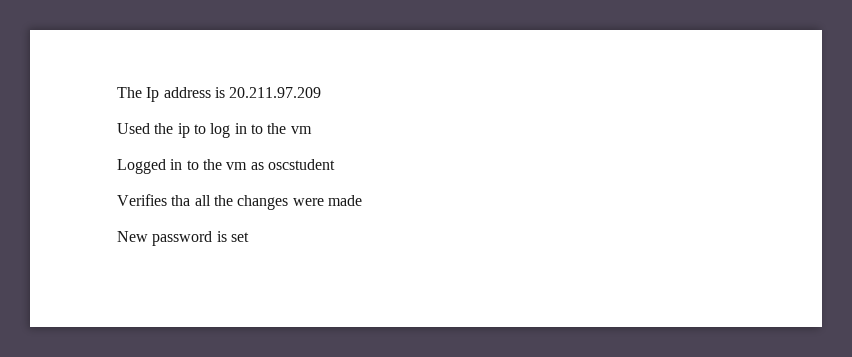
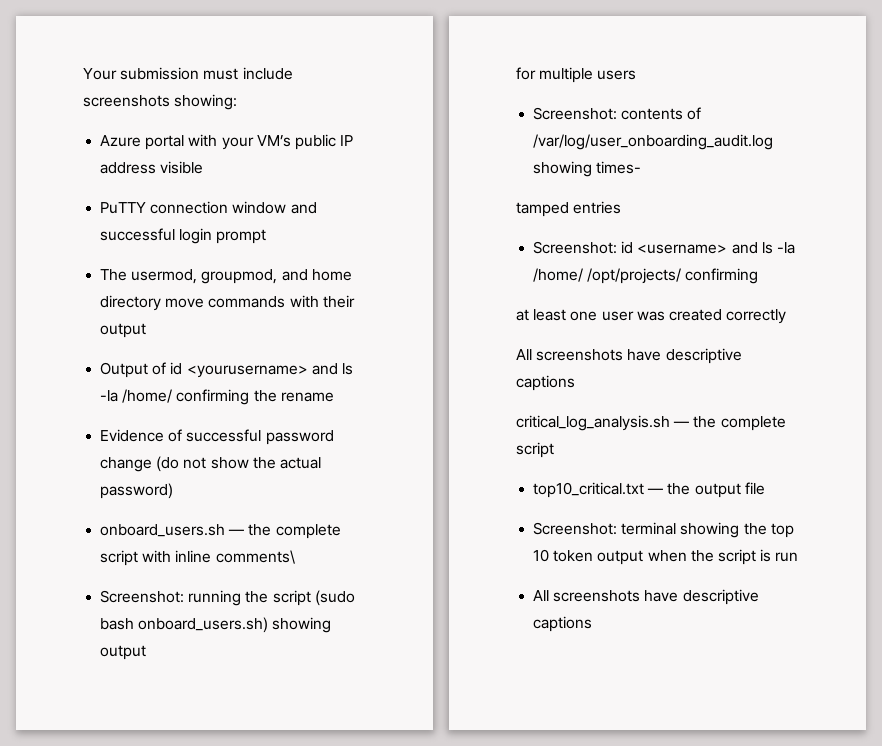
[117,87,322,102] [117,123,312,138] [117,159,335,174] [117,194,362,210] [117,231,249,246] The Ip address is 20.211.97.209 // Used the ip to log in to the vm // Logged in to the vm as oscstudent // Verifies tha all the changes were made // New password is set -> [83,67,293,80] [83,94,238,110] [100,134,354,150] [100,161,204,174] [100,201,317,214] [100,228,267,244] [100,269,352,284] [100,295,355,311] [100,323,147,338] [100,362,353,378] [100,389,334,405] [100,429,334,445] [100,456,321,472] [100,483,174,499] [100,524,341,539] [100,550,295,566] [100,590,355,606] [100,617,332,633] [100,645,147,660] [516,67,637,83] [533,107,702,120] [533,134,774,150] [533,161,642,177] [516,201,622,217] [533,241,795,254] [533,268,759,284] [516,309,787,324] [516,348,742,364] [516,375,575,391] [516,415,786,431] [516,442,554,458] [533,482,765,498] [533,522,794,538] [533,549,799,565] [533,589,759,605] [533,616,593,632] Your submission must include screenshots showing: // Azure portal with your VM’s public IP address visible // PuTTY connection window and successful login prompt // The usermod, groupmod, and home directory move commands with their output // Output of id <yourusername> and ls -la /home/ confirming the rename // Evidence of successful password change (do not show the actual password) // onboard_users.sh — the complete script with inline comments\ // Screenshot: running the script (sudo bash onboard_users.sh) showing output // for multiple users // Screenshot: contents of /var/log/user_onboarding_audit.log showing times- // tamped entries // Screenshot: id <username> and ls -la /home/ /opt/projects/ confirming // at least one user was created correctly // All screenshots have descriptive captions // critical_log_analysis.sh — the complete script // top10_critical.txt — the output file // Screenshot: terminal showing the top 10 token output when the script is run // All screenshots have descriptive captions

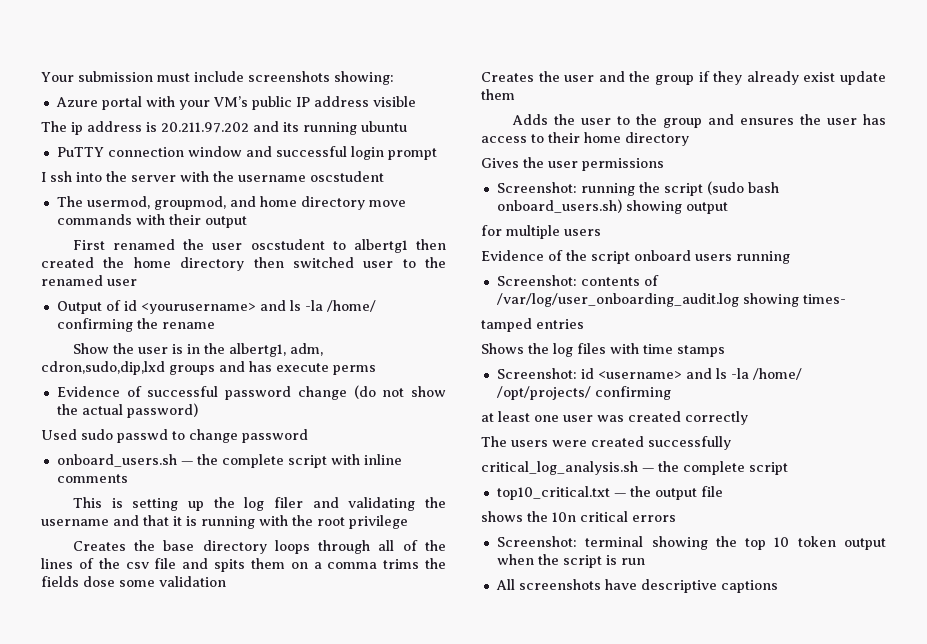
(204, 167) none -> [41,121,407,135] // The ip address is 20.211.97.202 and its running ubuntu
(267, 236) none -> [41,171,384,182] // I ssh into the server with the username oscstudent
(147, 330) none -> [72,239,447,253] [41,257,446,271] [41,275,137,286] // First renamed the user oscstudent to albertg1 then created the home directory then switched user to the renamed user
(334, 397) none -> [72,343,323,357] [41,361,376,375] // Show the user is in the albertg1, adm, cdron,sudo,dip,lxd groups and has execute perms
(174, 491) none -> [41,429,308,443] // Used sudo passwd to change password
[215,550,295,564] comments\ -> [56,474,128,483] [72,497,446,511] [41,515,408,529] [72,540,447,554] [41,558,446,572] [41,576,226,587] [481,71,886,85] [481,89,515,100] [511,114,886,128] [481,132,689,146] [481,157,664,171] comments // This is setting up the log filer and validating the username and that it is running with the root privilege // Creates the base directory loops through all of the lines of the csv file and spits them on a comma trims the fields dose some validation // Creates the user and the group if they already exist update them // Adds the user to the group and ensures the user has access to their home directory // Gives the user permissions
(637, 75) none -> [481,250,790,264] // Evidence of the script onboard users running
(622, 207) none -> [481,343,725,357] // Shows the log files with time stamps
[516,348,742,364] [516,375,575,391] All screenshots have descriptive captions -> [481,436,731,450] The users were created successfully
(765, 488) none -> [481,511,676,522] // shows the 10n critical errors

